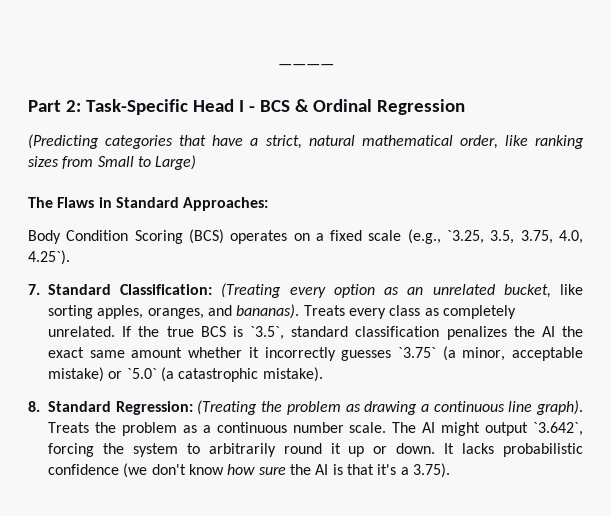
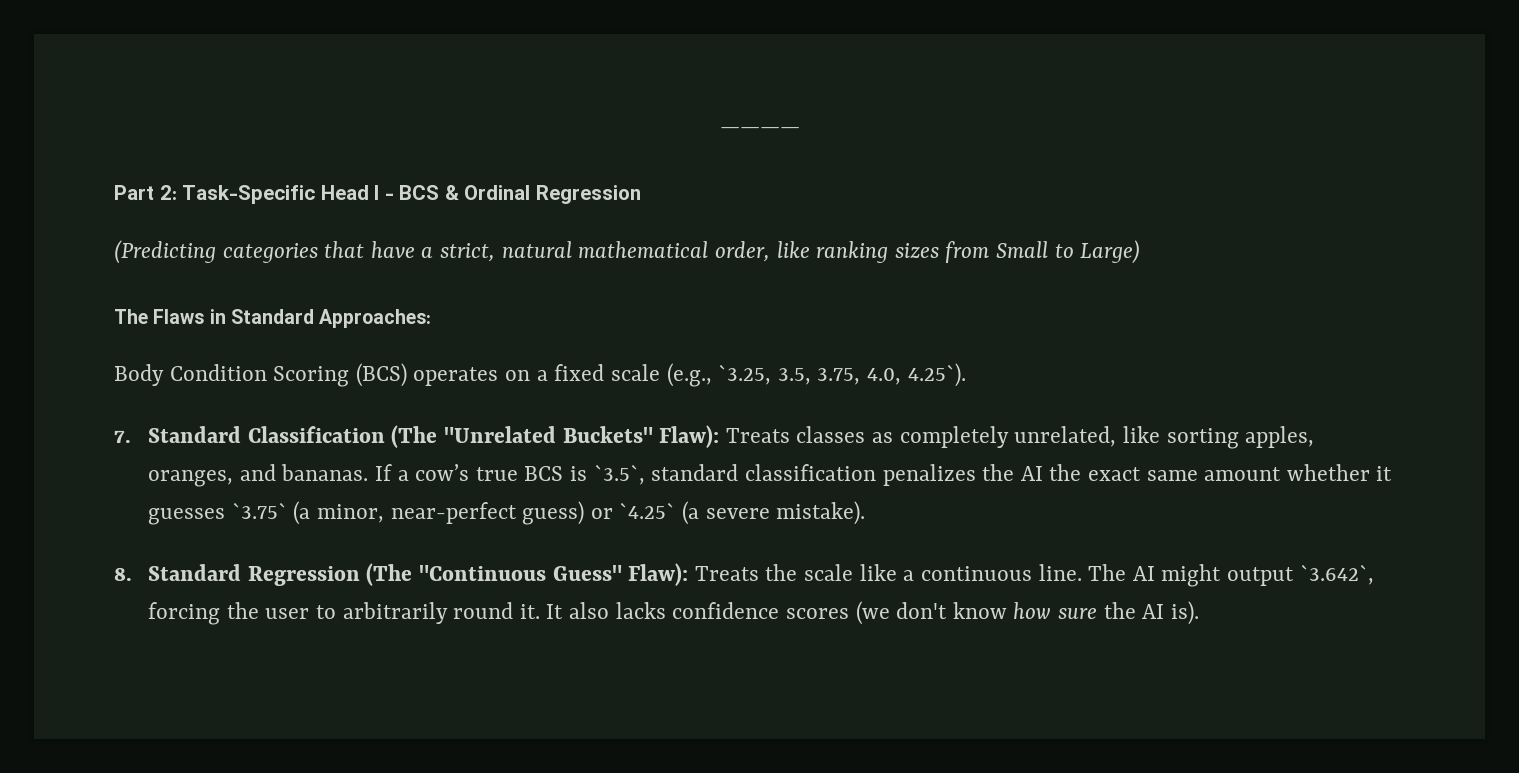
[120,283,551,298] Classification: (Treating every option as an unrelated bucket, -> [247,425,1117,448] Classification (The "Unrelated Buckets" Flaw): Treats classes as completely unrelated,
[236,304,516,319] [48,326,160,337] bananas). Treats every class as completely unrelated. If the -> [281,464,470,481] bananas. If a cow’s
[264,347,336,361] incorrectly -> (1393, 473) none
[511,347,583,361] [48,367,323,382] [28,400,583,415] [48,422,387,436] acceptable mistake) or `5.0` (a catastrophic mistake). // 8. Standard Regression: (Treating the problem as drawing a continuous line graph). Treats the problem as a continuous number scale. -> [390,501,866,525] [114,563,1082,586] near-perfect guess) or `4.25` (a severe mistake). // 8. Standard Regression (The "Continuous Guess" Flaw): Treats the scale like a continuous line.
[132,443,178,457] system -> [265,608,310,619] user
[330,443,584,457] [48,464,119,475] it up or down. It lacks probabilistic confidence -> [519,602,849,619] it. It also lacks confidence scores
[332,463,450,478] is that it's a 3.75). -> [1170,601,1199,625] is).

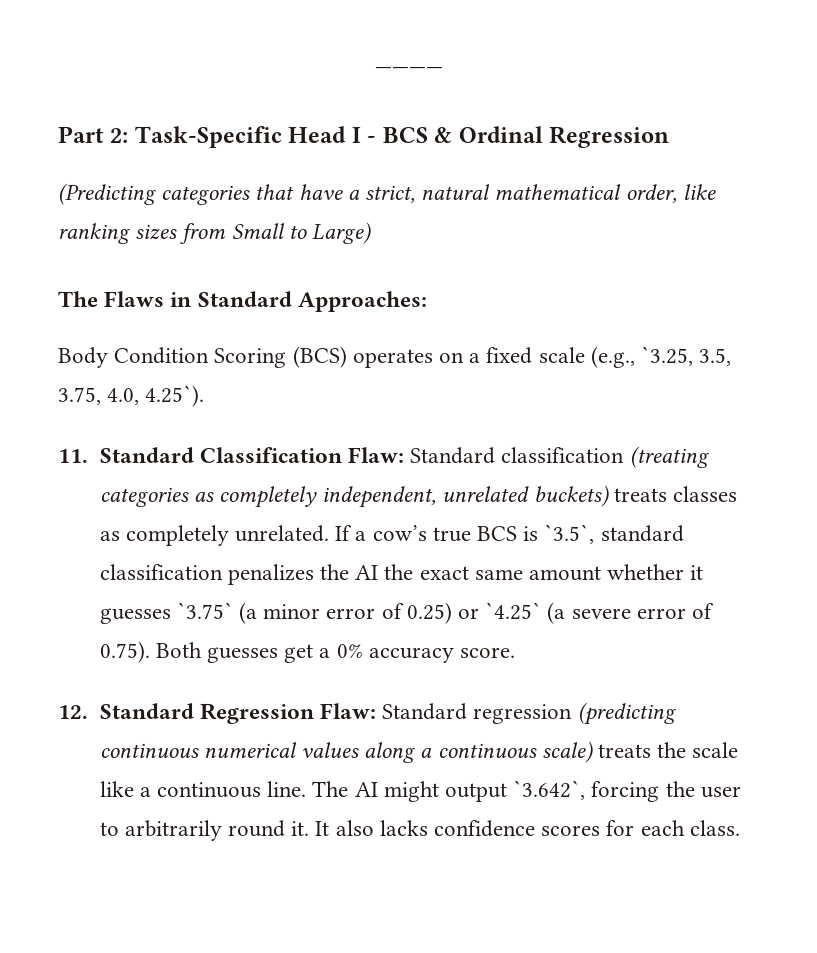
[114,430,131,443] 7. -> [58,449,88,463] 11.
[391,425,1315,449] [148,464,369,487] (The "Unrelated Buckets" Flaw): Treats classes as completely unrelated, like sorting apples, oranges, and bananas. -> [347,446,709,468] [99,485,737,508] [99,525,329,546] Flaw: Standard classification (treating categories as completely independent, unrelated buckets) treats classes as completely unrelated.
[316,501,866,525] [114,563,759,586] minor, near-perfect guess) or `4.25` (a severe mistake). // 8. Standard Regression (The "Continuous Guess" Flaw): Treats -> [263,602,715,624] [99,641,515,663] [58,702,676,725] [99,741,651,763] minor error of 0.25) or `4.25` (a severe error of 0.75). Both guesses get a 0% accuracy score. // 12. Standard Regression Flaw: Standard regression (predicting continuous numerical values along a continuous scale) treats
[855,601,1199,625] (we don't know how sure the AI is). -> [606,820,740,836] for each class.

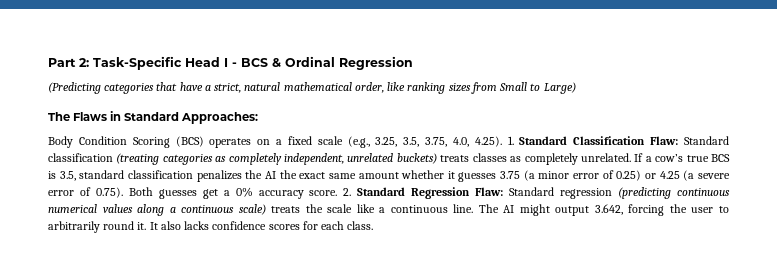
[374,67,443,74] ———— // -> (48, 62) none
[641,346,694,366] `3.25, -> [375,137,398,147] 3.25,
[145,385,205,407] [58,449,88,463] 4.25`). // 11. -> [474,136,514,147] 4.25). 1.
[544,524,595,544] `3.5`, -> [59,171,76,181] 3.5,
[176,602,233,619] `3.75` -> [500,171,521,179] 3.75
[485,602,542,620] `4.25` -> [659,171,680,179] 4.25
[58,705,88,719] // 12. -> [343,188,352,196] 2.
[513,780,586,800] `3.642`, -> [594,204,623,215] 3.642,

